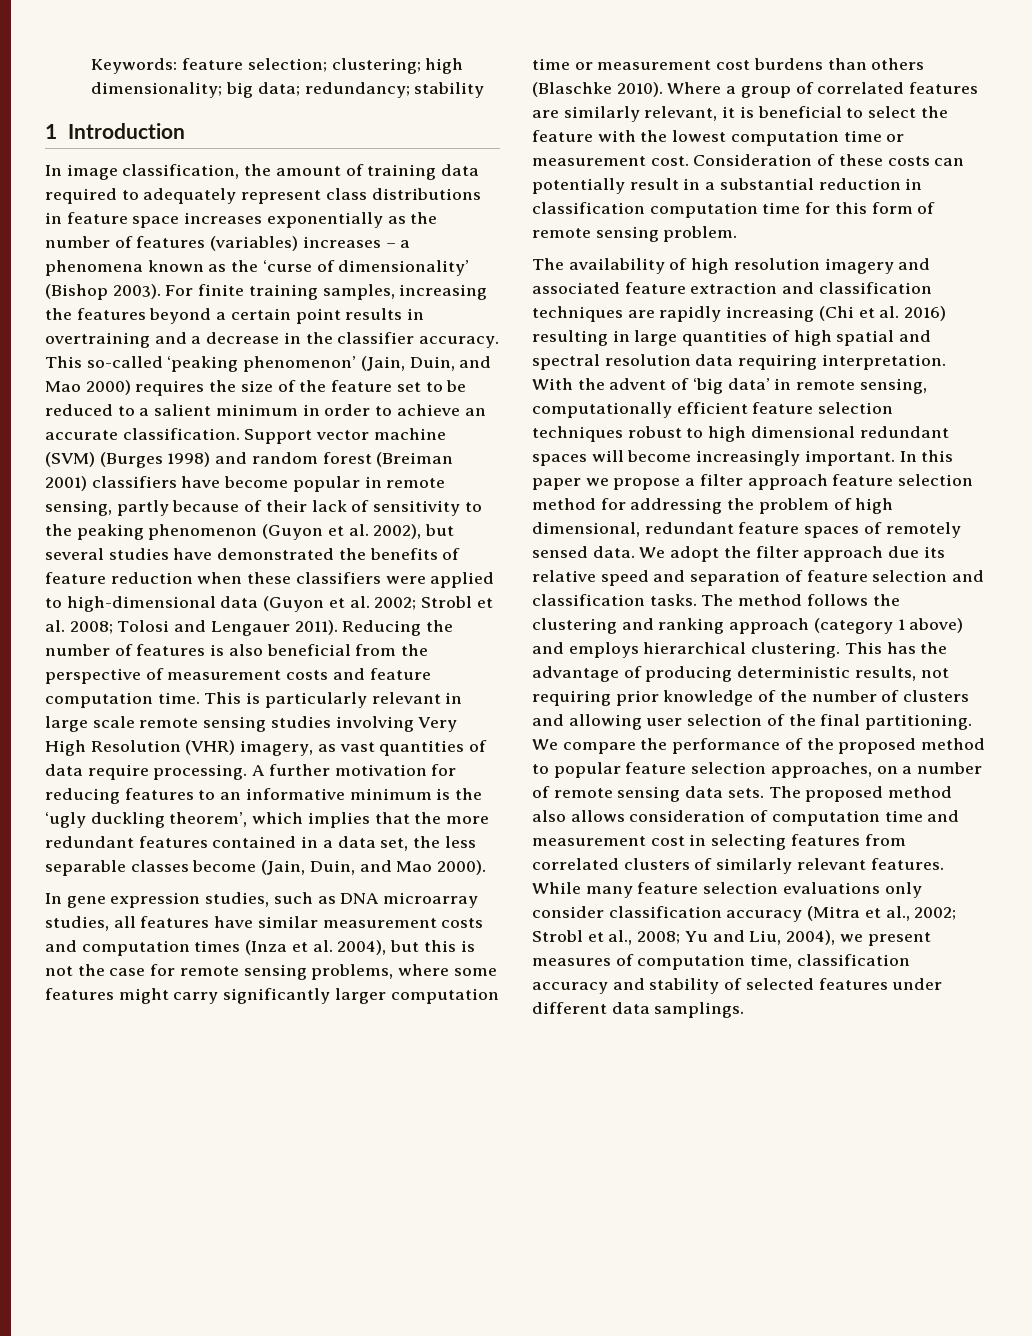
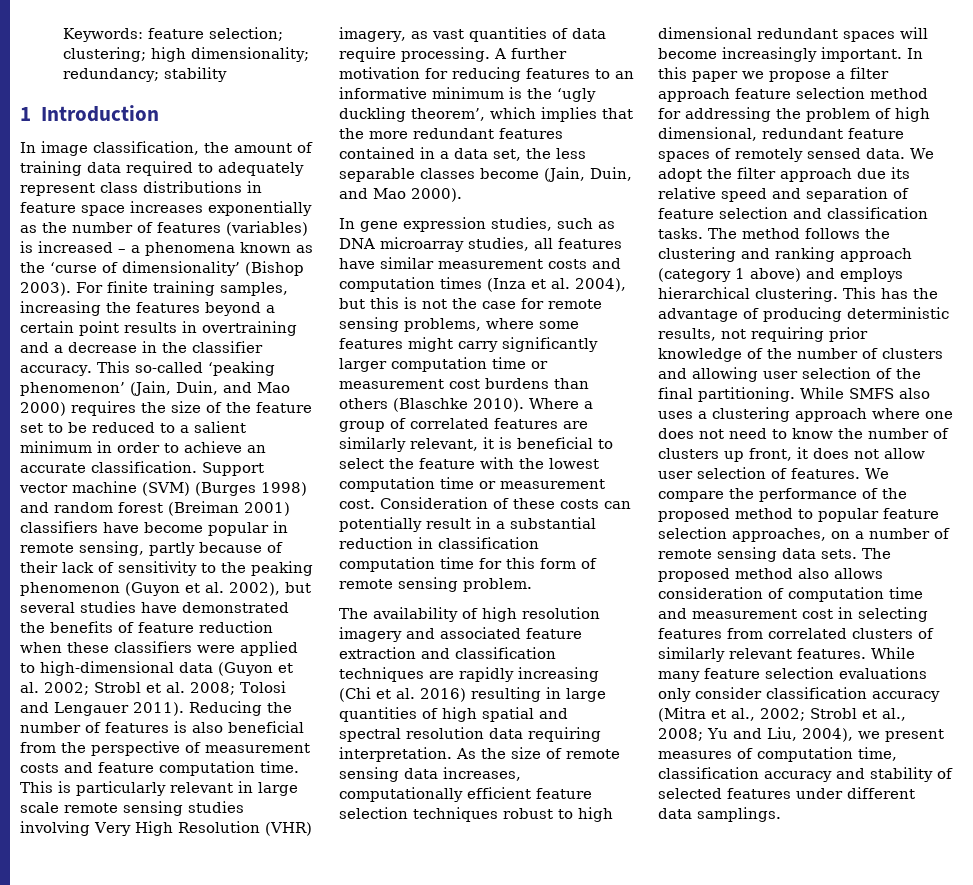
[226,82,300,98] big data; -> (309, 54) none
[302,236,381,248] increases -> [20,241,113,253] is increased
[532,378,927,394] With the advent of ‘big data’ in remote sensing, -> [456,747,620,759] [339,767,521,782] As the size of remote sensing data increases,
(973, 722) none -> [800,387,930,399] [658,407,953,422] [658,428,949,439] [658,447,925,462] [658,467,860,479] While SMFS also uses a clustering approach where one does not need to know the number of clusters up front, it does not allow user selection of features.

